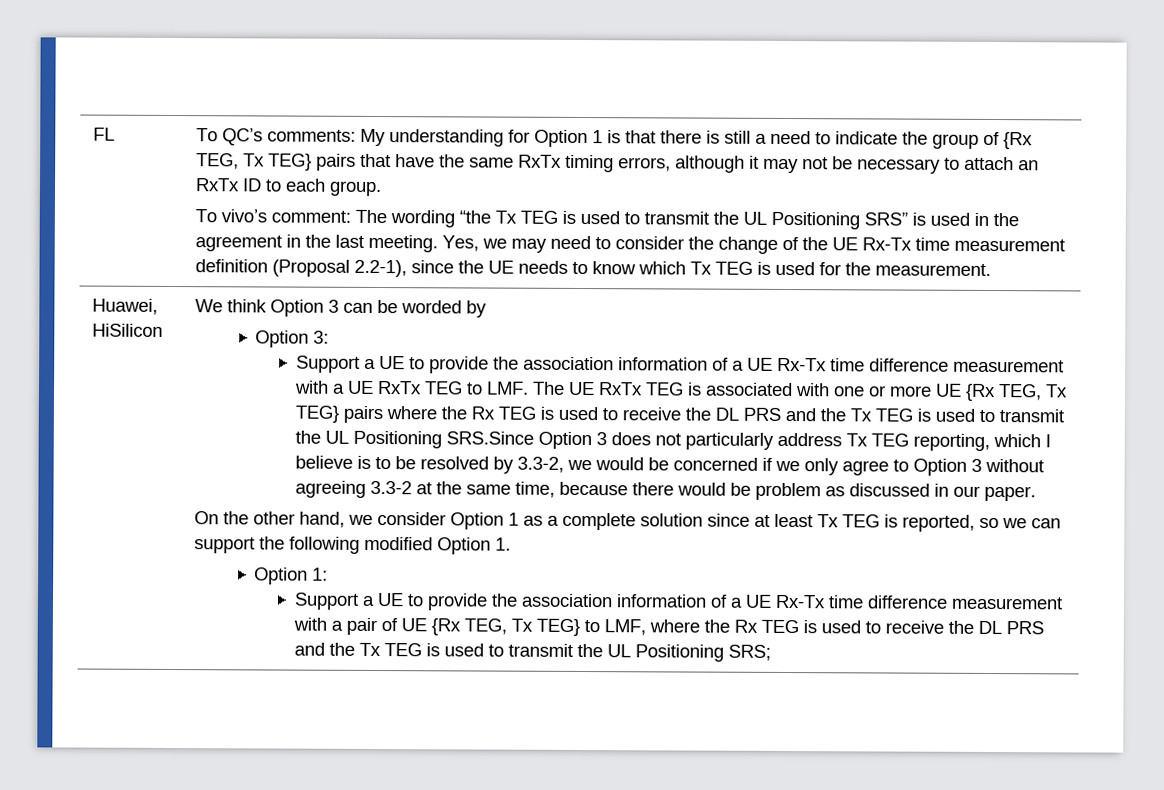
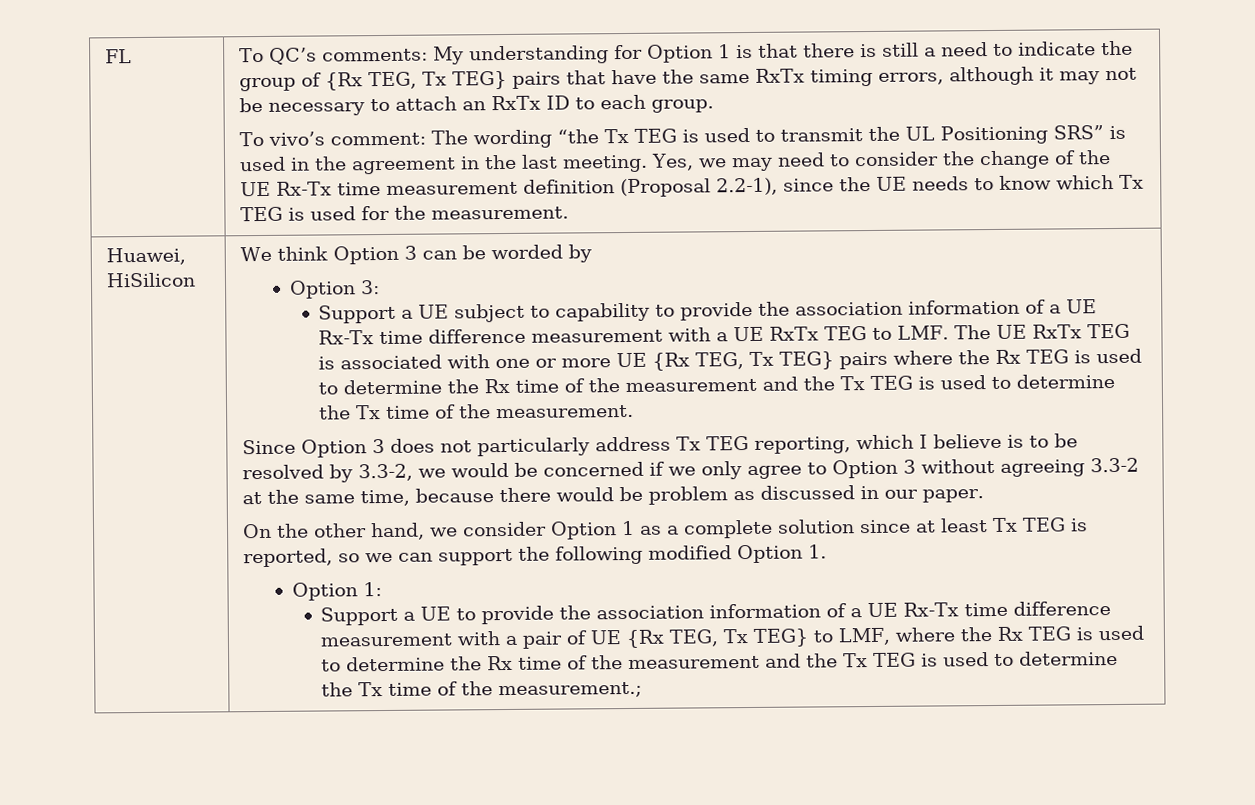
(405, 363) none -> [454,302,651,323] subject to capability
[621,407,1064,423] [294,430,534,449] receive the DL PRS and the Tx TEG is used to transmit the UL Positioning SRS.Since -> [343,373,1116,395] [319,404,635,420] [241,439,296,455] determine the Rx time of the measurement and the Tx TEG is used to determine the Tx time of the measurement. // Since
[884,620,1044,635] [293,642,771,662] receive the DL PRS and the Tx TEG is used to transmit the UL Positioning SRS; -> [346,650,1119,672] [321,681,643,699] determine the Rx time of the measurement and the Tx TEG is used to determine the Tx time of the measurement.;

